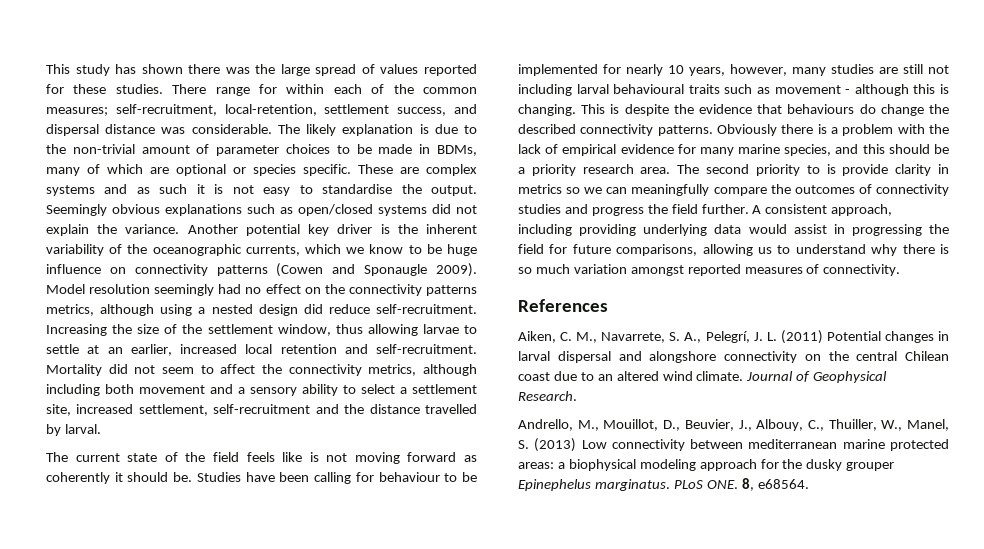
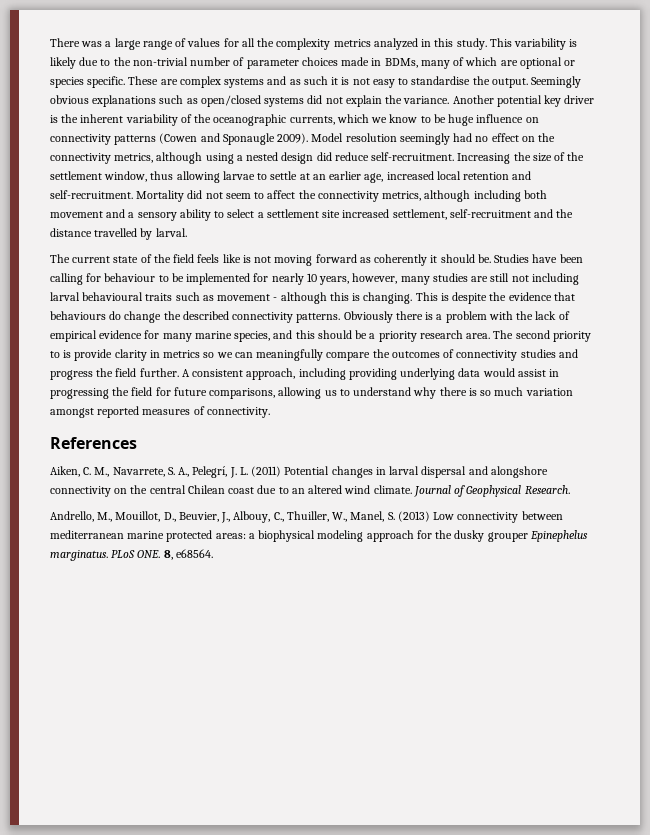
[46,64,477,76] [46,84,477,96] [46,104,478,116] [46,124,429,136] This study has shown there was the large spread of values reported for these studies. There range for within each of the common measures; self-recruitment, local-retention, settlement success, and dispersal distance was considerable. The likely explanation is -> [50,38,578,50] [50,57,76,69] There was a large range of values for all the complexity metrics analyzed in this study. This variability is likely
[141,145,190,154] amount -> [190,57,231,66] number
[336,144,372,154] to be -> (338, 61) none
[425,285,477,296] patterns -> (111, 158) none
[130,344,172,356] earlier, -> [329,171,384,183] earlier age,
[46,404,71,416] site, -> [322,210,341,218] site

